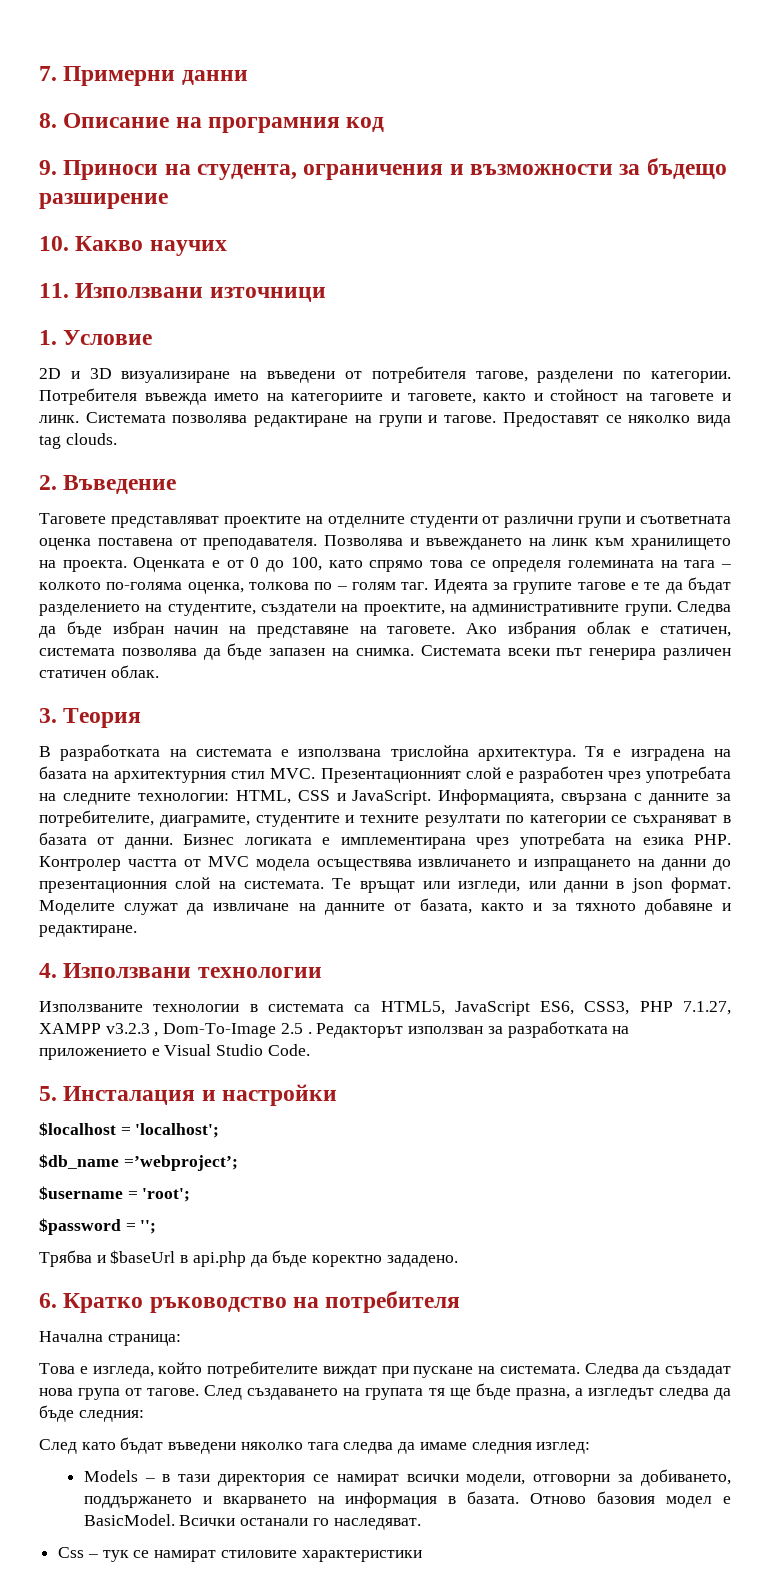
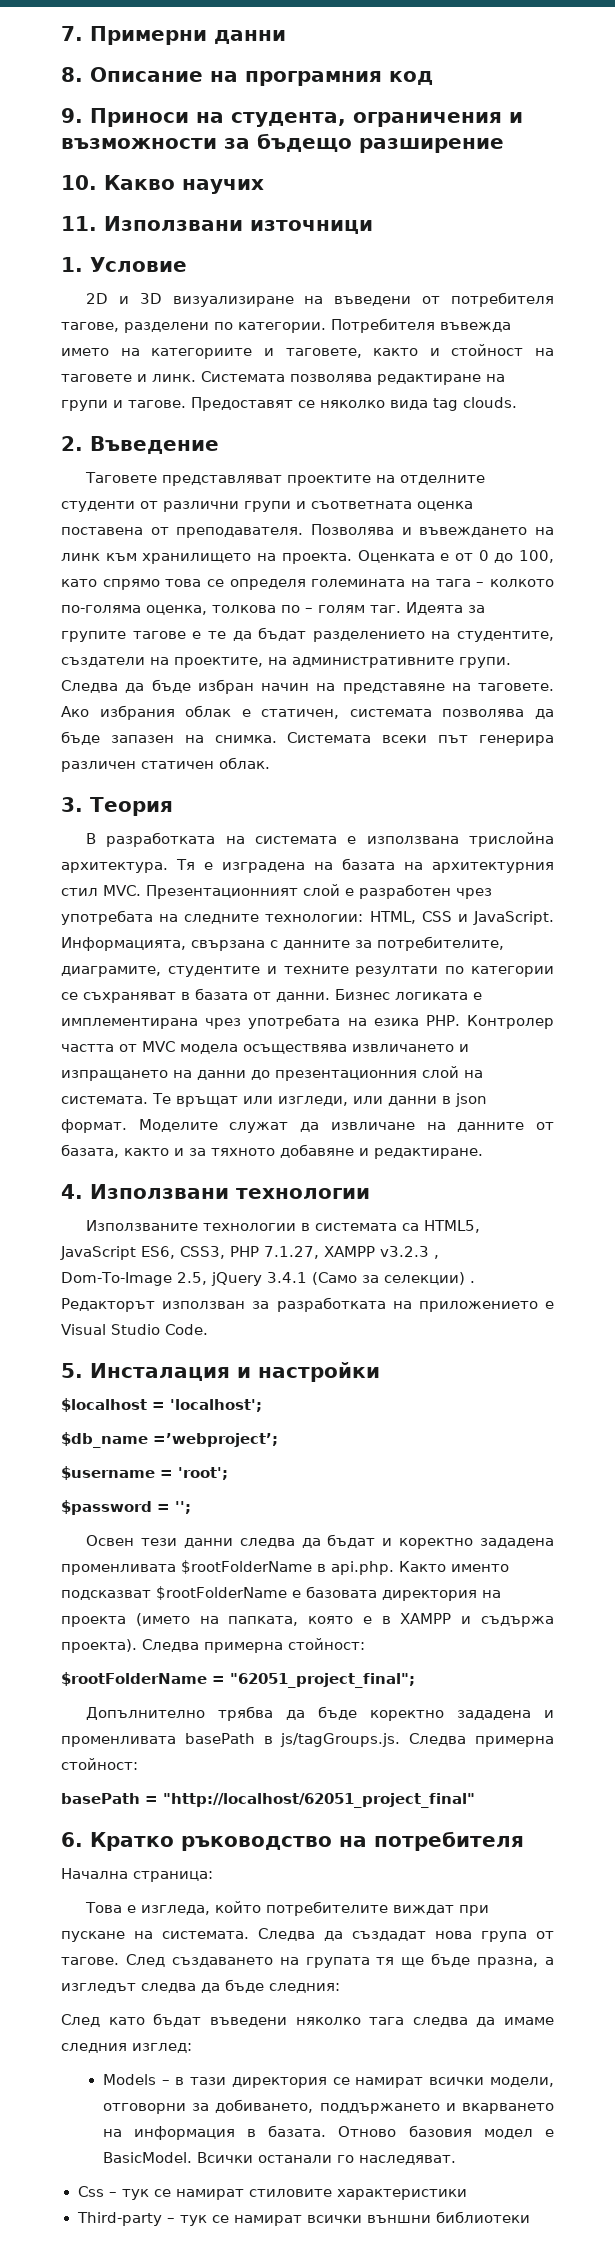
[280,1023,303,1034] 2.5 -> [176,1272,465,1286] 2.5, jQuery 3.4.1 (Само за селекции)
[39,1250,458,1267] Трябва и $baseUrl в api.php да бъде коректно зададено. -> [86,1534,554,1549] [61,1560,509,1575] [61,1586,501,1601] [61,1613,554,1627] [61,1638,365,1653] [61,1672,415,1688] [86,1706,554,1721] [61,1733,554,1747] [61,1758,138,1770] [61,1793,475,1808] Освен тези данни следва да бъдат и коректно зададена променливата $rootFolderName в api.php. Както именто подсказват $rootFolderName е базовата директория на проекта (името на папката, която е в XAMPP и съдържа проекта). Следва примерна стойност: // $rootFolderName = "62051_project_final"; // Допълнително трябва да бъде коректно зададена и променливата basePath в js/tagGroups.js. Следва примерна стойност: // basePath = "http://localhost/62051_project_final"
(422, 1556) none -> [76,2211,530,2226] // Third-party – тук се намират всички външни библиотеки

